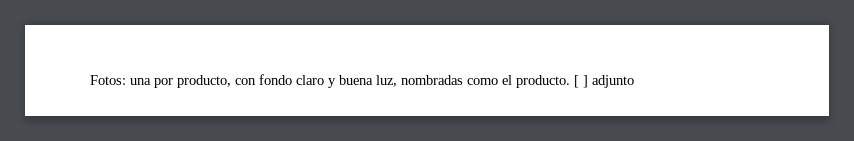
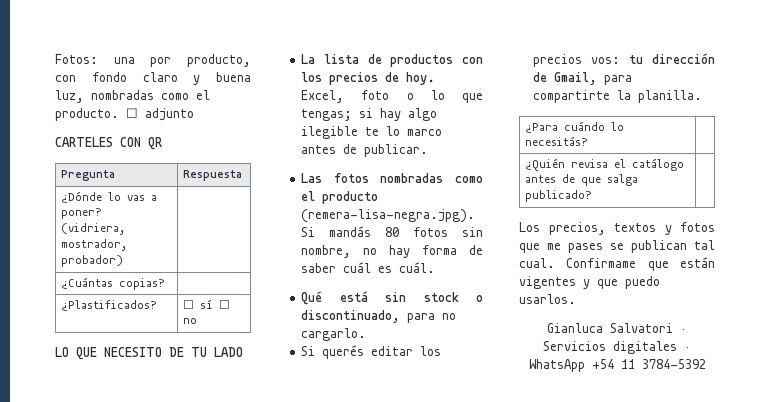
[574,75,588,88] [ ] -> [126,108,138,118] ☐
(634, 81) none -> [55,137,162,150] [61,170,116,181] [183,170,243,181] [61,191,158,203] [61,208,103,219] [61,223,126,235] [61,239,128,251] [61,255,124,267] [61,277,166,290] [61,300,158,311] [183,299,231,309] [183,318,198,324] [55,347,243,360] [301,54,483,67] [301,72,436,85] [301,90,483,103] [301,108,438,121] [301,126,443,139] [301,144,429,157] [301,173,483,183] [301,191,379,204] [301,209,476,223] [301,226,483,237] [301,245,483,258] [301,262,436,273] [301,291,483,305] [301,310,457,323] [301,328,367,341] [301,345,442,359] [533,53,715,67] [533,72,633,85] [533,90,703,103] [525,121,625,133] [525,136,589,146] [525,158,685,171] [525,174,639,186] [525,190,593,202] [519,222,715,235] [519,240,715,253] [519,257,715,271] [519,276,660,289] [519,294,576,304] [547,323,687,333] [543,341,691,354] [528,359,706,372] // CARTELES CON QR // Pregunta | Respuesta // ¿Dónde lo vas a poner? (vidriera, mostrador, probador) | // ¿Cuántas copias? | // ¿Plastificados? | ☐ sí ☐ no // LO QUE NECESITO DE TU LADO // La lista de productos con los precios de hoy. Excel, foto o lo que tengas; si hay algo ilegible te lo marco antes de publicar. // Las fotos nombradas como el producto (remera-lisa-negra.jpg). Si mandás 80 fotos sin nombre, no hay forma de saber cuál es cuál. // Qué está sin stock o discontinuado, para no cargarlo. // Si querés editar los precios vos: tu dirección de Gmail, para compartirte la planilla. // ¿Para cuándo lo necesitás? | // ¿Quién revisa el catálogo antes de que salga publicado? | // Los precios, textos y fotos que me pases se publican tal cual. Confirmame que están vigentes y que puedo usarlos. // Gianluca Salvatori · Servicios digitales · WhatsApp +54 11 3784-5392

